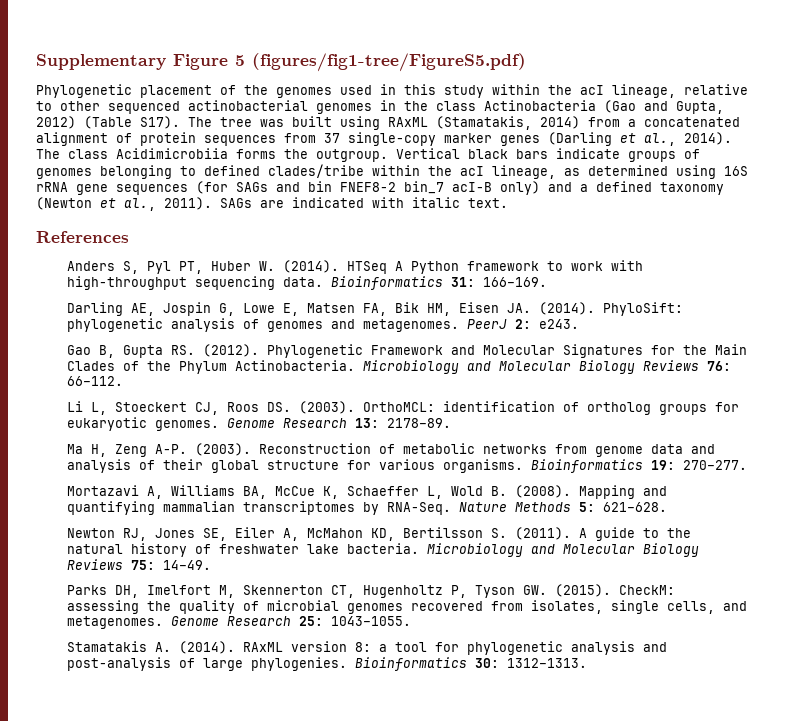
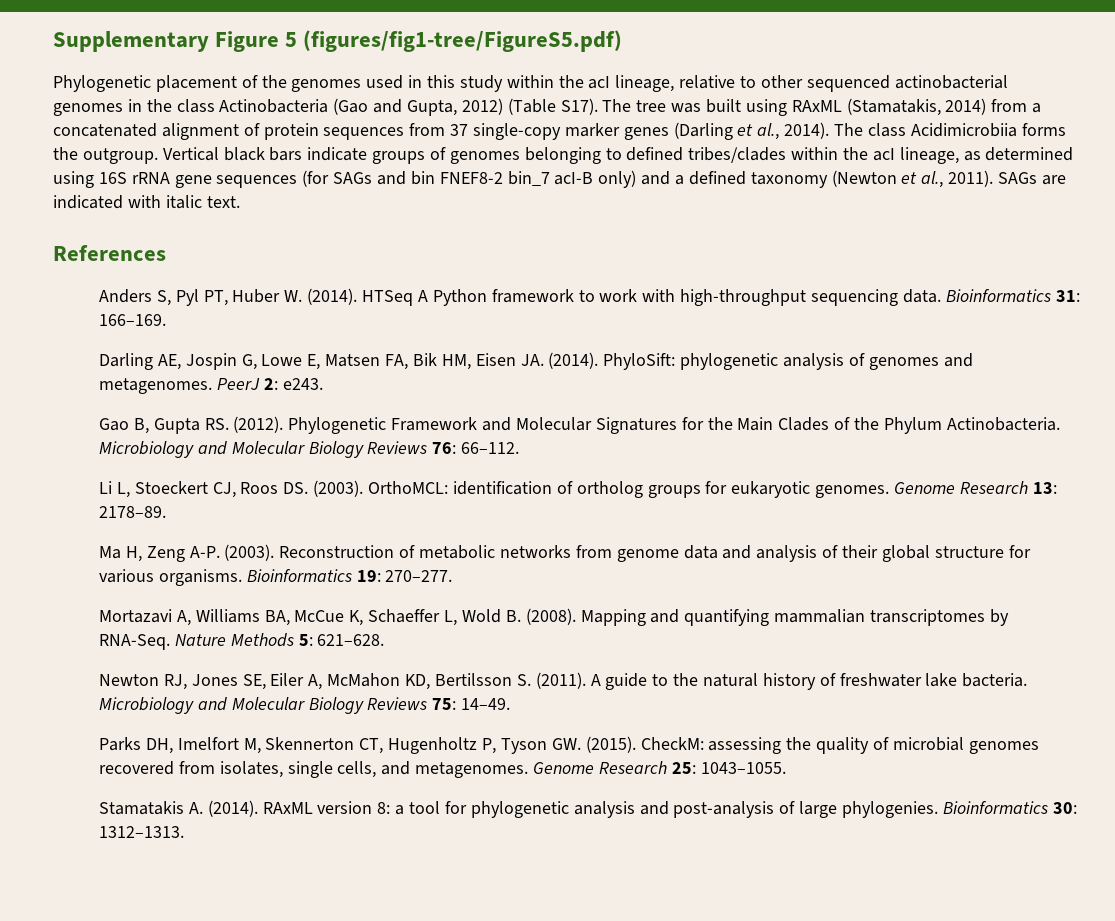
[268,164,364,178] clades/tribe -> [688,147,787,163] tribes/clades

